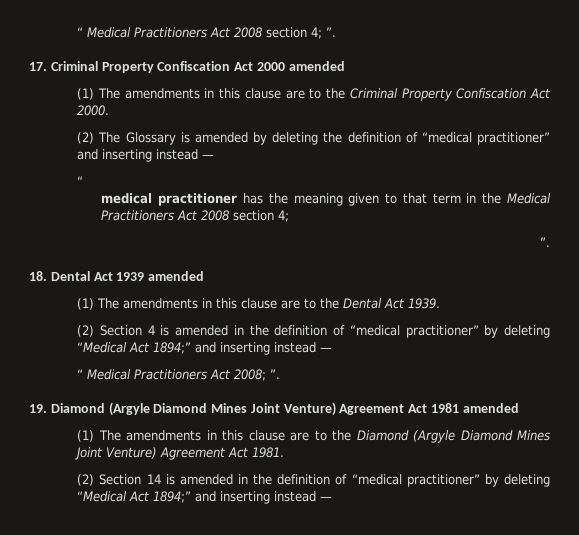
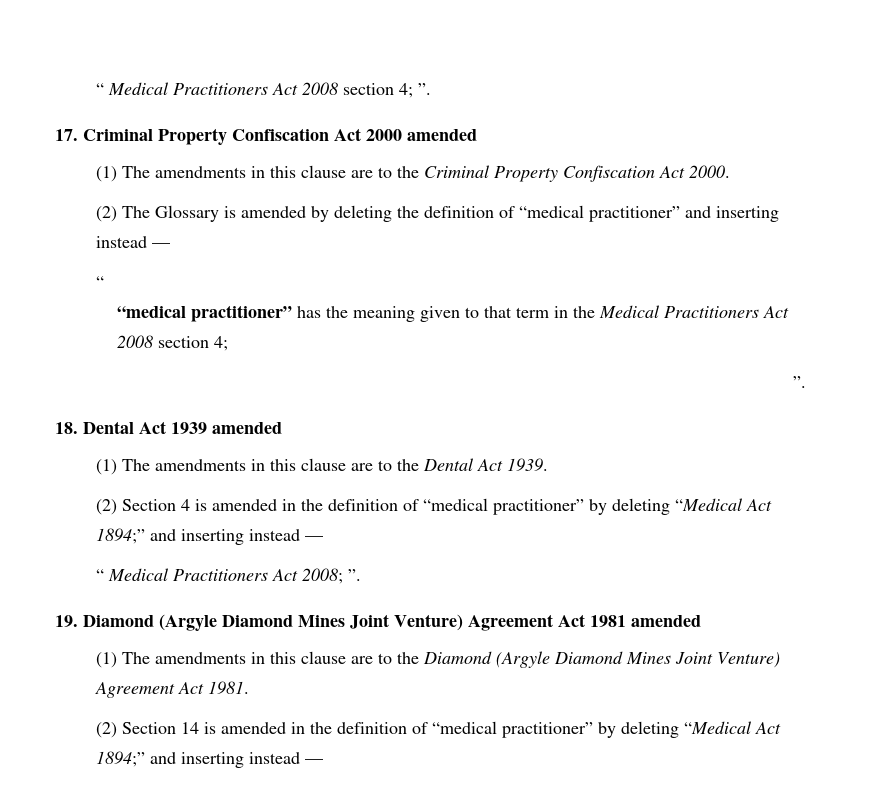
[101,193,238,206] medical practitioner -> [116,305,292,322] “medical practitioner”

